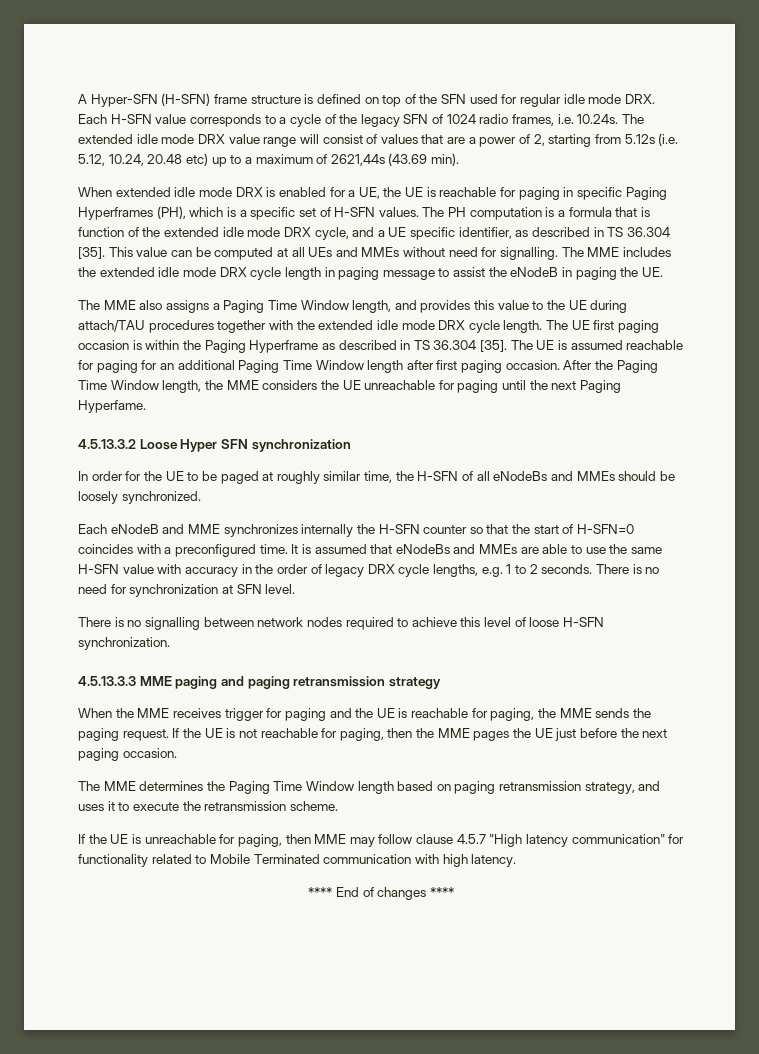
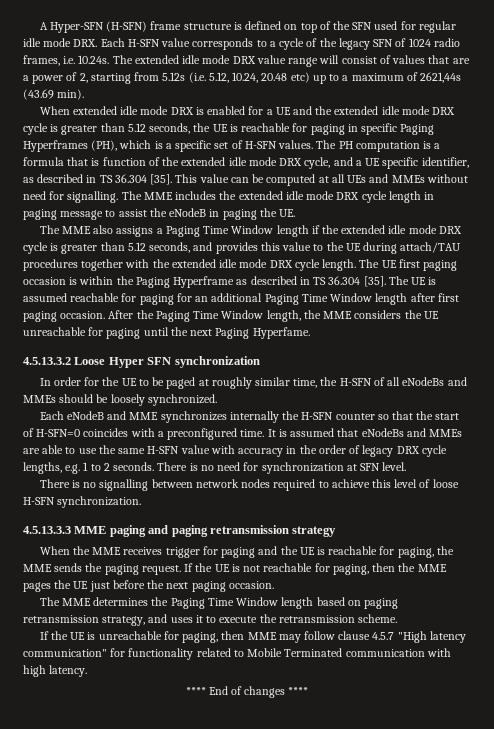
[358,187,380,199] UE, -> [275,106,456,115] [23,123,191,135] UE and the extended idle mode DRX cycle is greater than 5.12 seconds,
[352,300,392,313] length, -> [276,225,462,237] [23,242,191,254] length if the extended idle mode DRX cycle is greater than 5.12 seconds,

